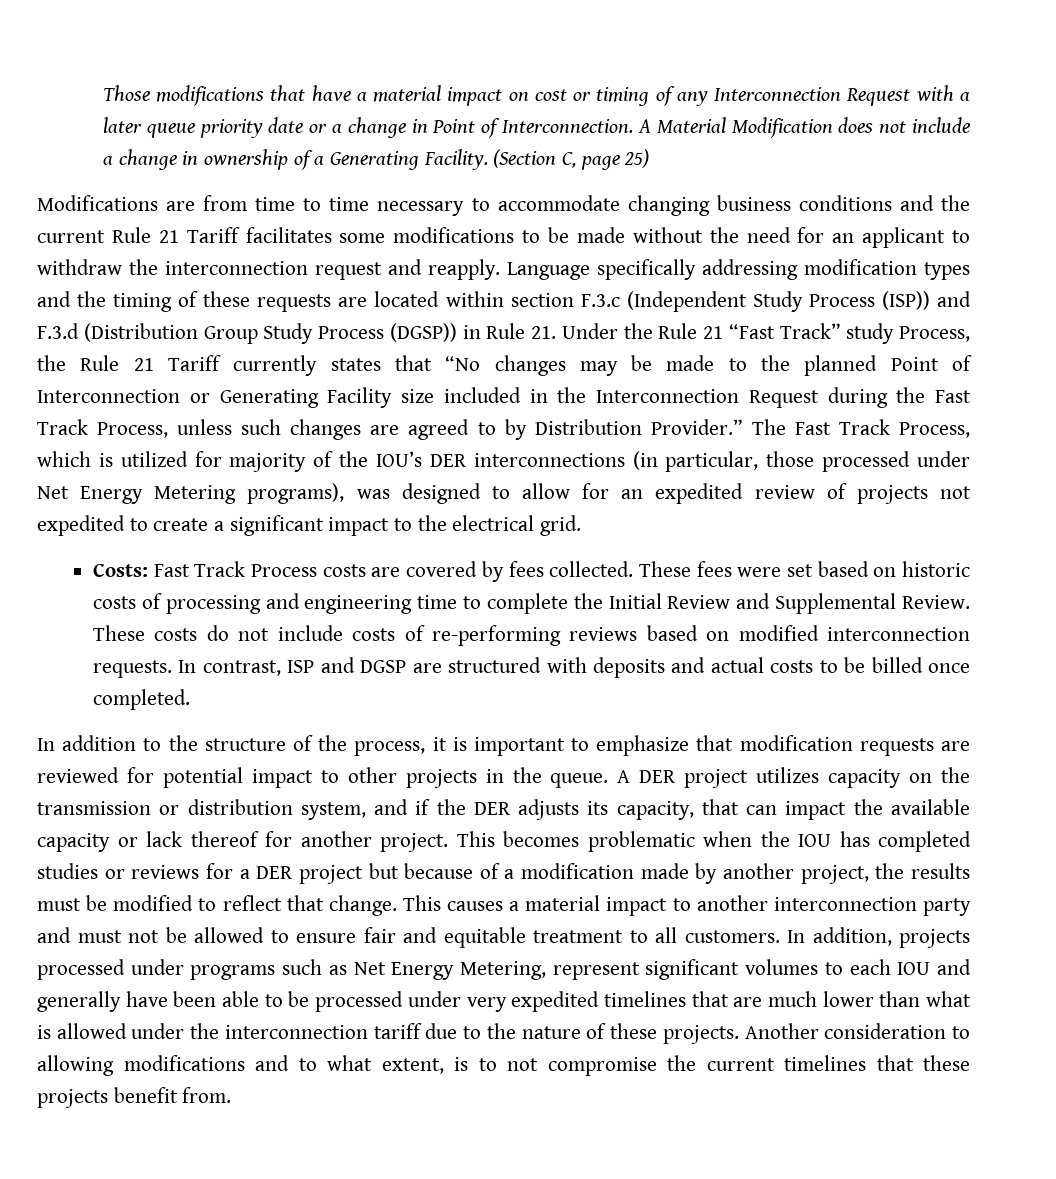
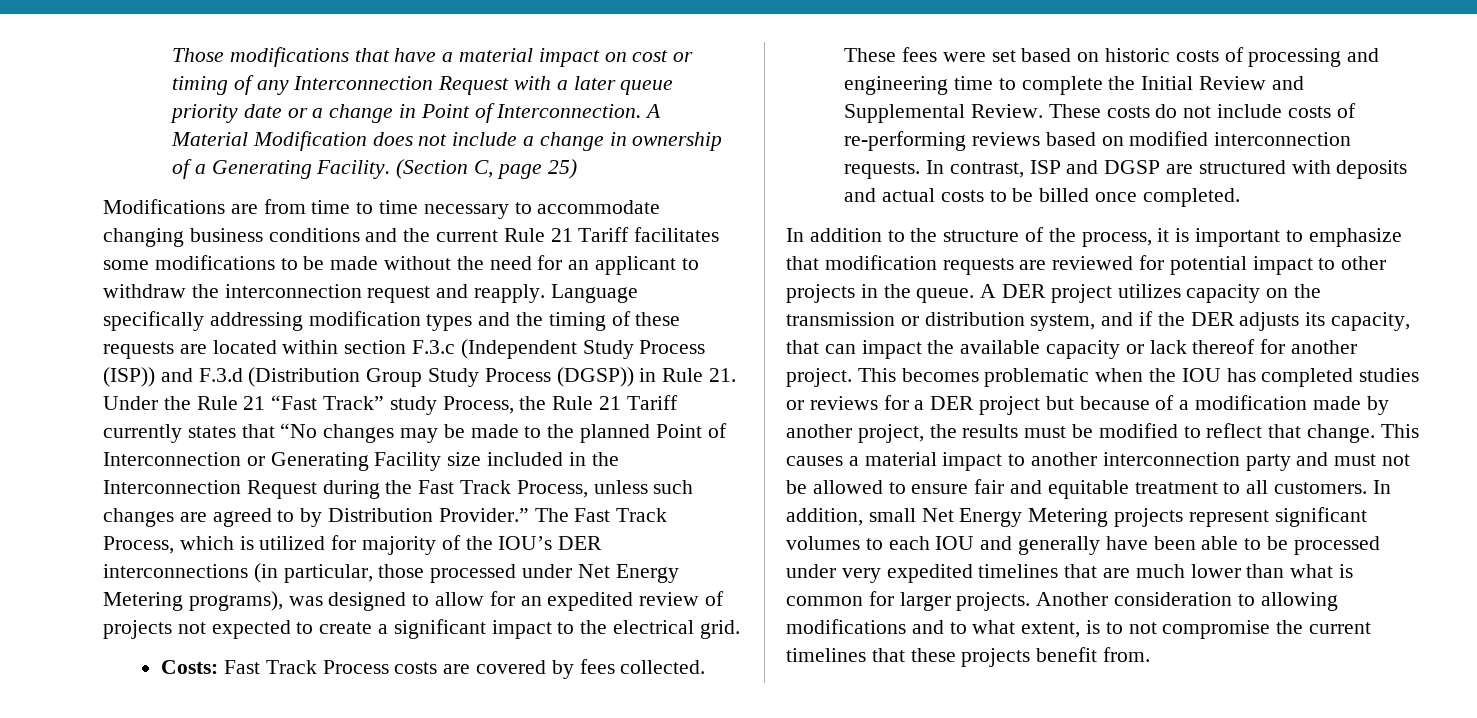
[37,515,125,536] expedited -> [211,620,291,639] expected
[899,929,970,948] [37,959,546,980] projects processed under programs such as Net Energy Metering, -> [868,508,1184,527] small Net Energy Metering projects
[56,1023,658,1039] allowed under the interconnection tariff due to the nature of these -> [786,591,951,611] common for larger

